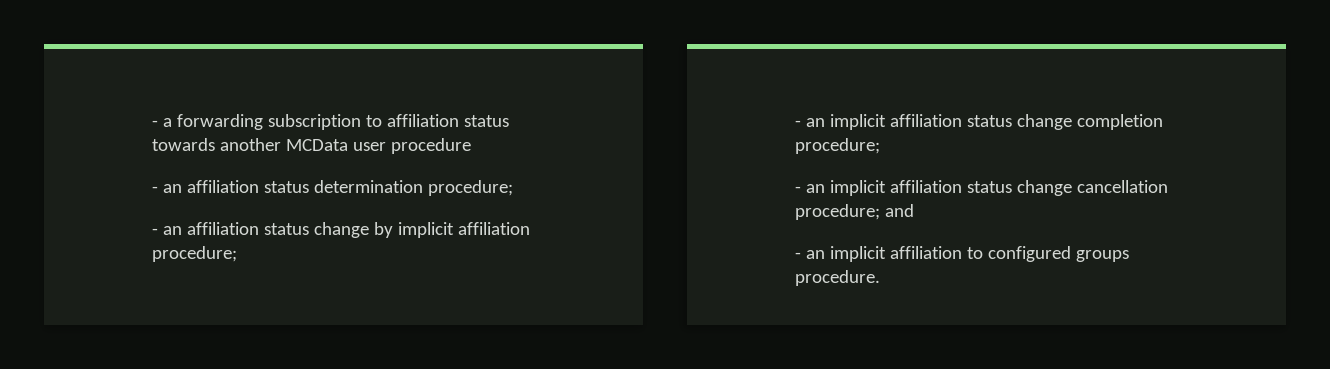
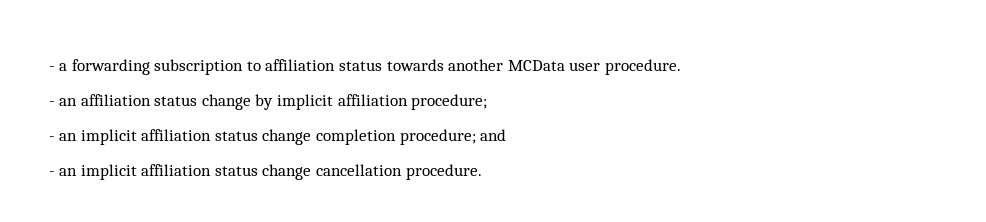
[391,138,472,154] [152,180,514,196] procedure // - an affiliation status determination procedure; -> [605,59,682,75] procedure.
(881, 146) none -> [480,129,507,141] and
[795,204,915,220] [795,246,1130,262] procedure; and // - an implicit affiliation to configured groups -> (403, 170) none

